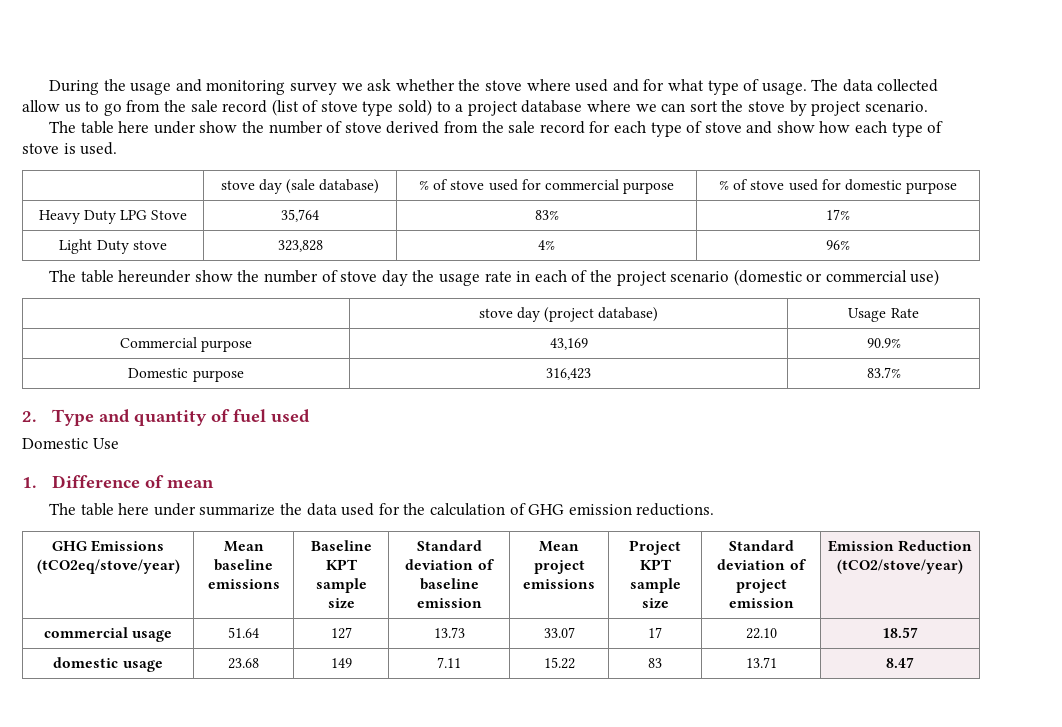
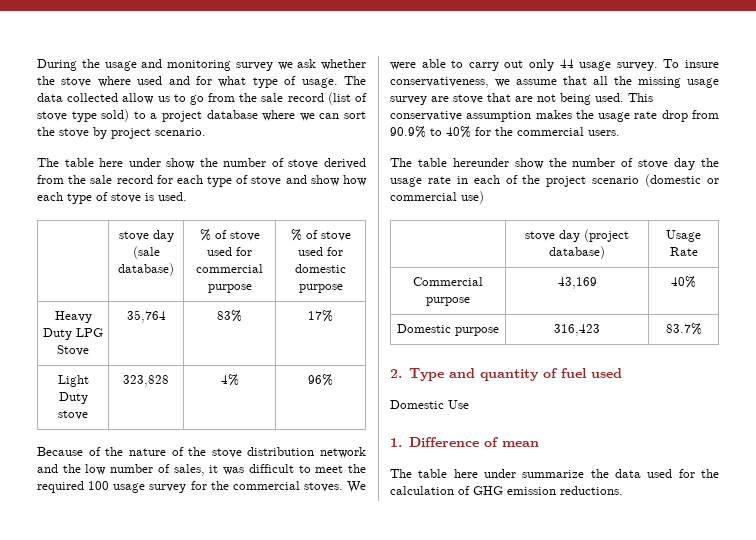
(850, 245) none -> [37,447,366,458] [37,464,367,476] [37,481,366,493] [390,59,719,71] [390,76,719,88] [390,93,653,105] [390,110,719,122] [390,126,620,138] // Because of the nature of the stove distribution network and the low number of sales, it was difficult to meet the required 100 usage survey for the commercial stoves. We were able to carry out only 44 usage survey. To insure conservativeness, we assume that all the missing usage survey are stove that are not being used. This conservative assumption makes the usage rate drop from 90.9% to 40% for the commercial users.
[866,338,901,348] 90.9% -> [671,276,696,288] 40%
[51,540,165,552] [36,559,180,574] [223,541,264,552] [214,559,273,571] [207,579,280,589] [310,540,372,551] [325,559,357,570] [315,578,367,593] [327,598,355,609] [416,540,482,551] [405,559,494,570] [419,578,479,590] [416,598,482,608] [539,541,579,552] [533,560,585,574] [523,579,595,589] [629,540,681,555] [639,559,671,570] [629,578,681,593] [641,598,669,609] [728,540,794,551] [717,559,806,570] [735,579,787,593] [728,598,794,608] [827,540,973,552] [837,559,963,574] [43,627,173,642] [228,627,259,638] [330,627,352,639] [433,627,465,638] [543,627,575,638] [648,627,662,638] [745,628,777,639] [882,627,918,638] [53,657,163,672] [228,658,259,669] [330,658,352,668] [437,657,461,668] [543,657,575,669] [648,658,662,668] [745,657,777,668] [886,657,914,668] // GHG Emissions (tCO2eq/stove/year) | Mean baseline emissions | Baseline KPT sample size | Standard deviation of baseline emission | Mean project emissions | Project KPT sample size | Standard deviation of project emission | Emission Reduction (tCO2/stove/year) // commercial usage | 51.64 | 127 | 13.73 | 33.07 | 17 | 22.10 | 18.57 // domestic usage | 23.68 | 149 | 7.11 | 15.22 | 83 | 13.71 | 8.47 -> (623, 490) none

